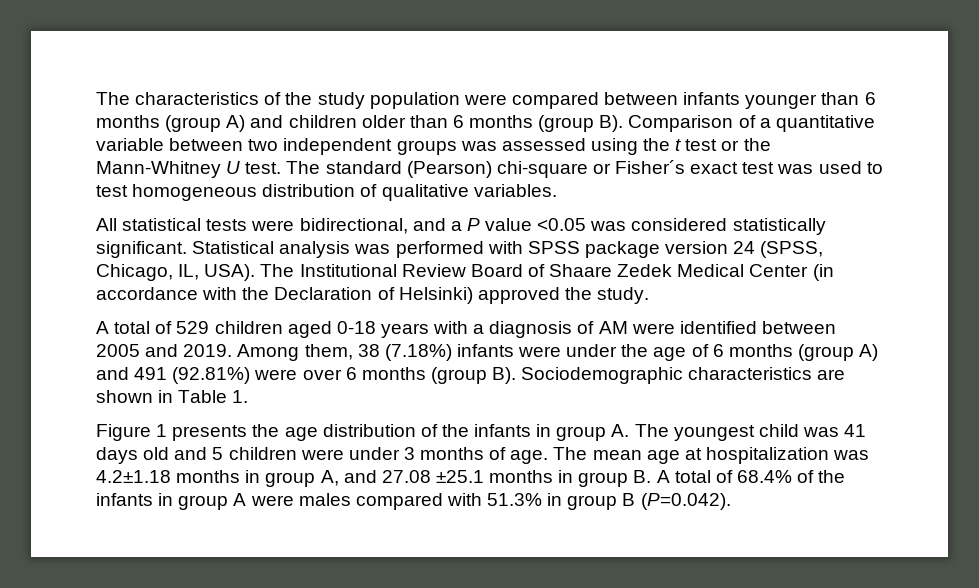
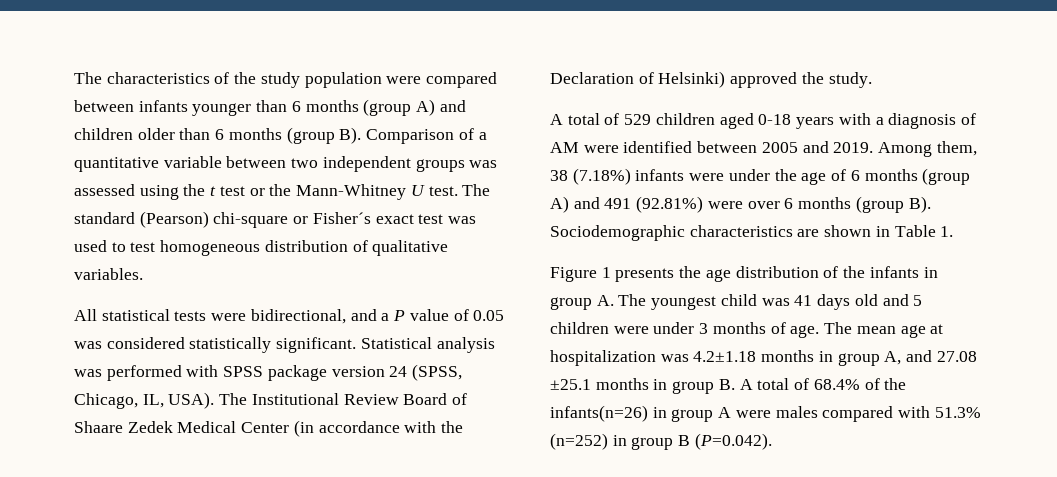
[537,218,587,231] <0.05 -> [453,309,505,321] of 0.05
[96,493,153,506] infants -> [550,405,648,422] infants(n=26)
(543, 499) none -> [550,433,608,450] (n=252)

